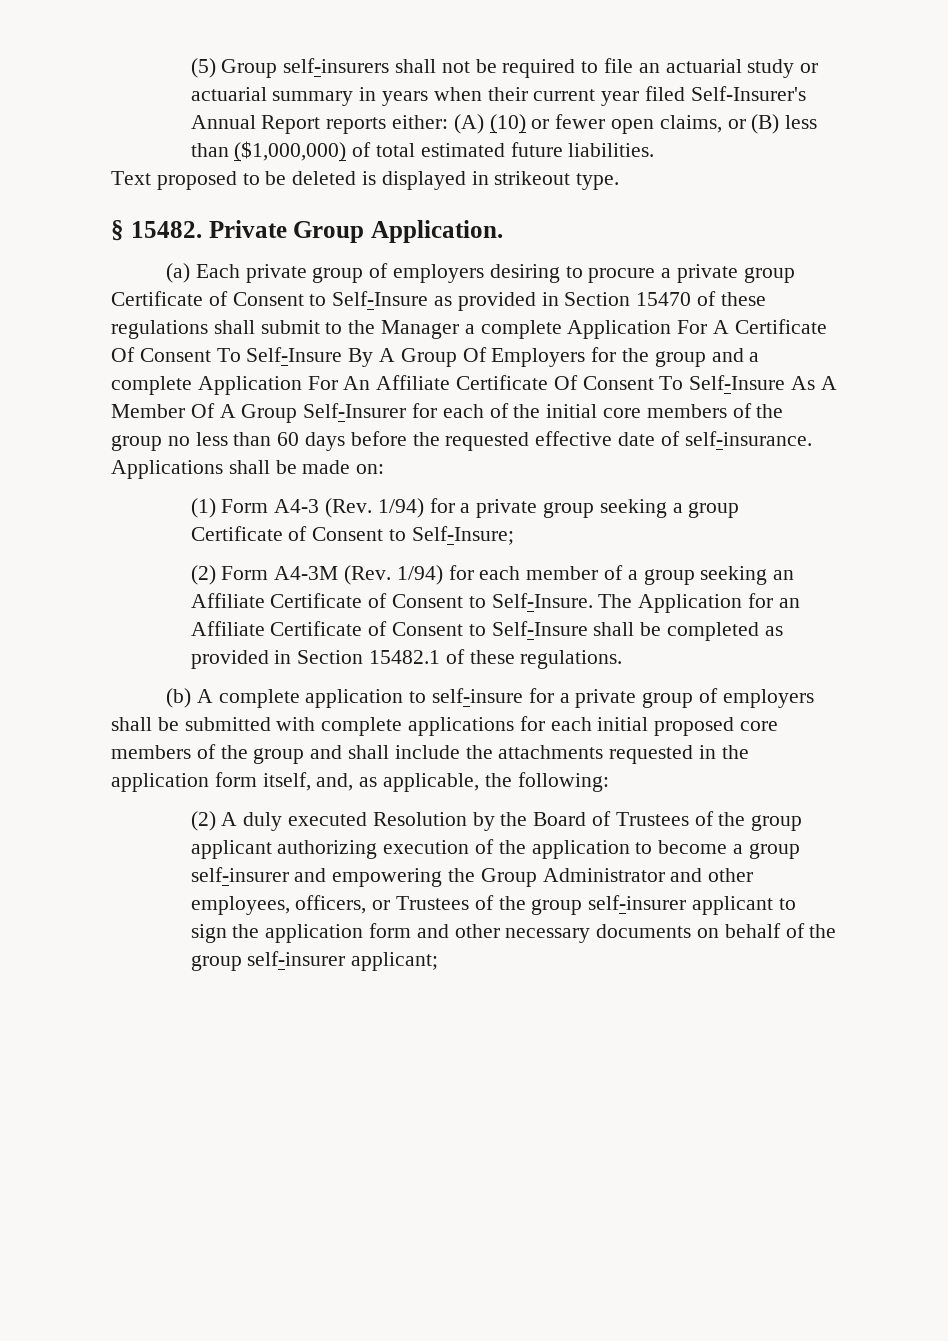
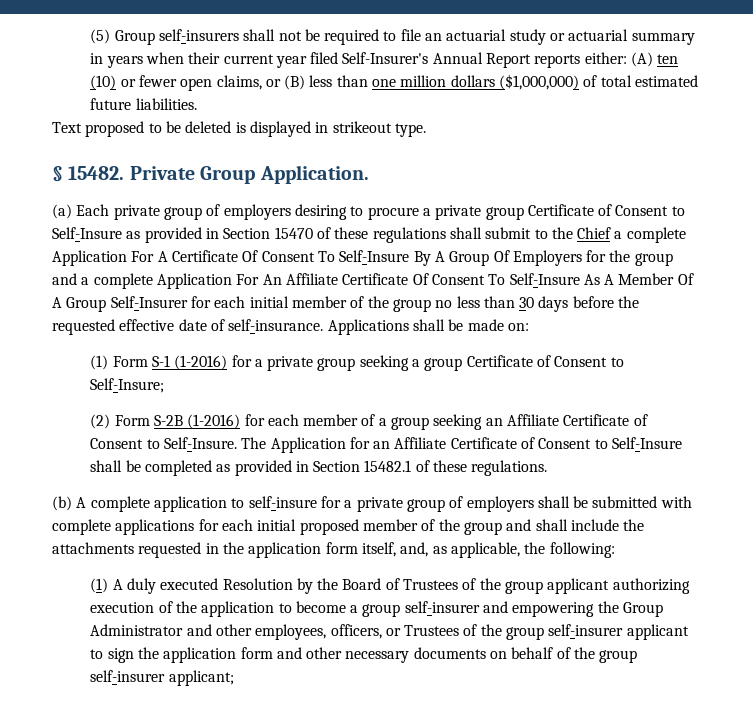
(484, 124) none -> [657,54,679,64] ten
(229, 150) none -> [372,75,495,87] one million dollars
[381,320,460,339] Manager -> [577,227,612,239] Chief
[489,403,727,418] of the initial core members -> [249,296,347,308] initial member
[277,432,300,446] 60 -> [519,297,535,308] 30
[274,498,424,518] A4-3 (Rev. 1/94) -> [151,355,228,370] S-1 (1-2016)
[274,565,443,585] A4-3M (Rev. 1/94) -> [153,414,241,429] S-2B (1-2016)
[740,721,779,731] [111,745,191,759] core members -> [362,519,418,531] member
[190,811,216,831] (2) -> [90,578,109,593] (1)

